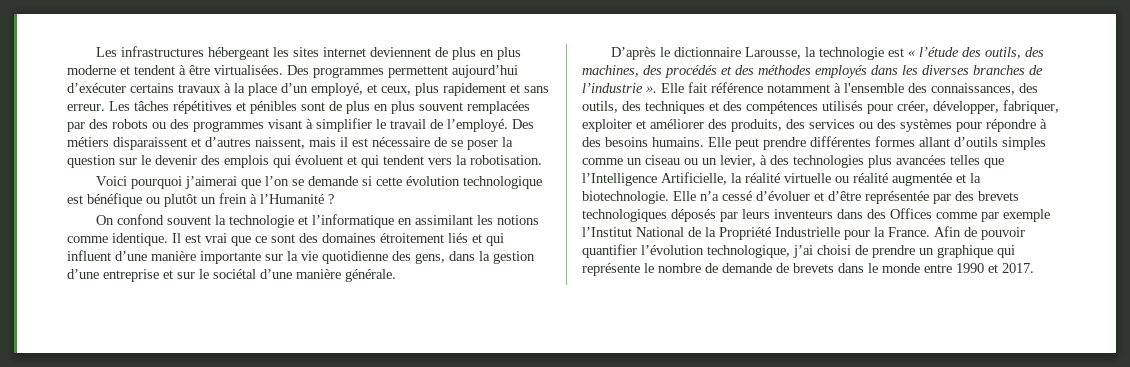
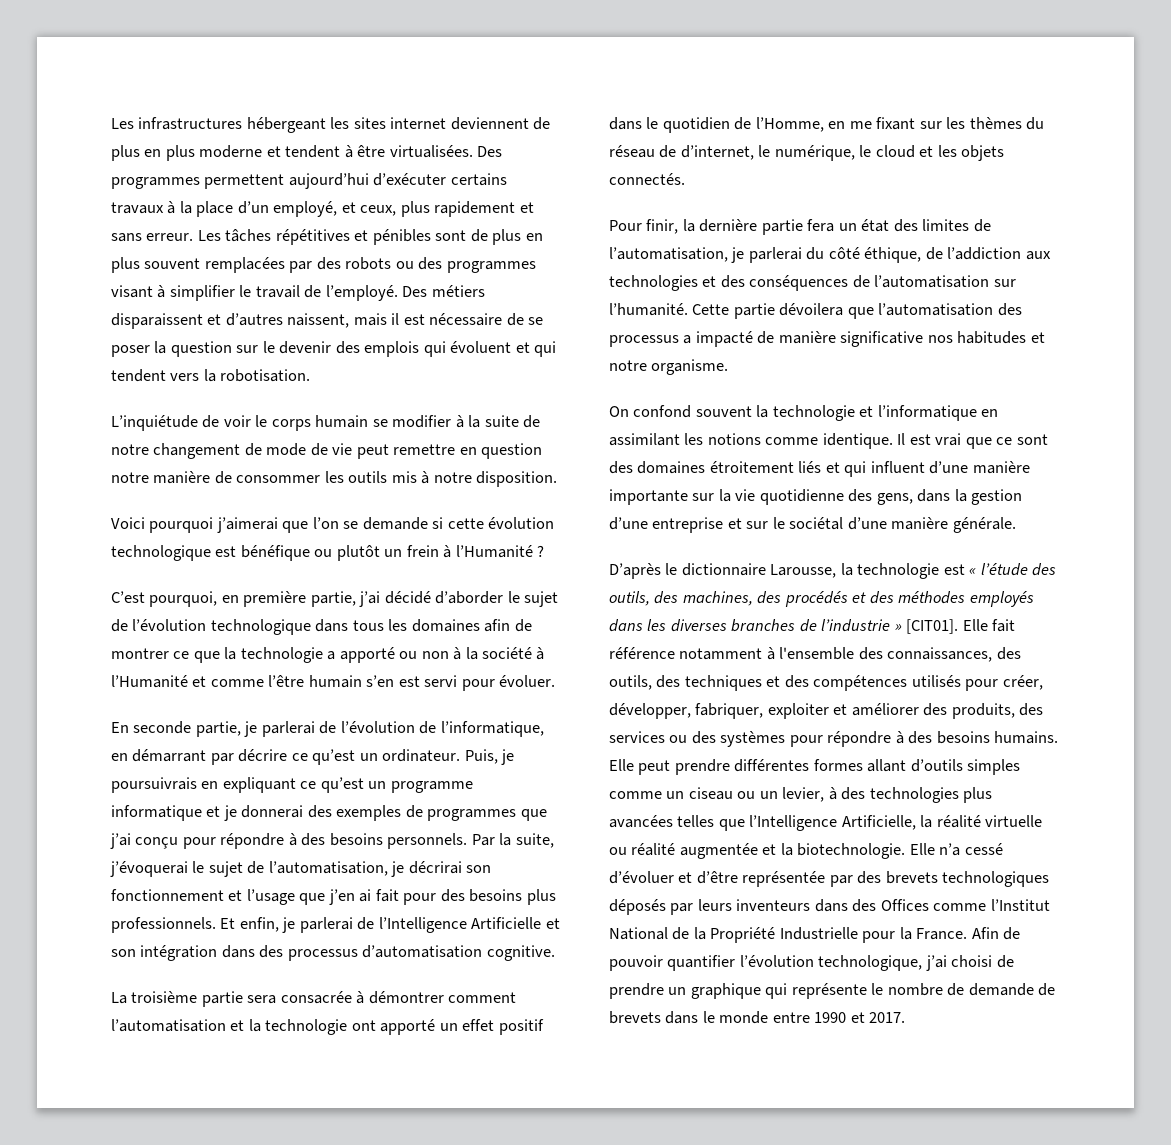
(542, 160) none -> [111,415,541,431] [111,443,543,459] [111,471,558,487] // L’inquiétude de voir le corps humain se modifier à la suite de notre changement de mode de vie peut remettre en question notre manière de consommer les outils mis à notre disposition.
(334, 199) none -> [111,591,559,607] [111,619,532,635] [111,647,545,663] [111,675,556,691] [111,721,544,737] [111,749,515,765] [111,777,473,793] [111,805,547,821] [110,833,554,849] [110,861,492,877] [111,889,556,905] [111,917,560,933] [111,945,555,961] [111,991,517,1007] [111,1019,544,1035] [609,117,1045,133] [609,145,1005,161] [609,173,685,185] [609,219,991,235] [609,247,1051,263] [609,275,1016,291] [609,303,1022,319] [609,331,1045,347] [609,359,729,375] // C’est pourquoi, en première partie, j’ai décidé d’aborder le sujet de l’évolution technologique dans tous les domaines afin de montrer ce que la technologie a apporté ou non à la société à l’Humanité et comme l’être humain s’en est servi pour évoluer. // En seconde partie, je parlerai de l’évolution de l’informatique, en démarrant par décrire ce qu’est un ordinateur. Puis, je poursuivrais en expliquant ce qu’est un programme informatique et je donnerai des exemples de programmes que j’ai conçu pour répondre à des besoins personnels. Par la suite, j’évoquerai le sujet de l’automatisation, je décrirai son fonctionnement et l’usage que j’en ai fait pour des besoins plus professionnels. Et enfin, je parlerai de l’Intelligence Artificielle et son intégration dans des processus d’automatisation cognitive. // La troisième partie sera consacrée à démontrer comment l’automatisation et la technologie ont apporté un effet positif dans le quotidien de l’Homme, en me fixant sur les thèmes du réseau de d’internet, le numérique, le cloud et les objets connectés. // Pour finir, la dernière partie fera un état des limites de l’automatisation, je parlerai du côté éthique, de l’addiction aux technologies et des conséquences de l’automatisation sur l’humanité. Cette partie dévoilera que l’automatisation des processus a impacté de manière significative nos habitudes et notre organisme.
[646,86,657,93] ». -> [894,619,959,634] » [CIT01].
[981,209,1050,222] par exemple -> (987, 907) none

